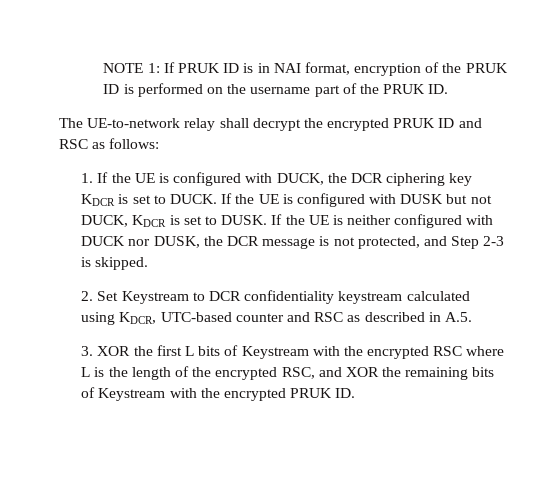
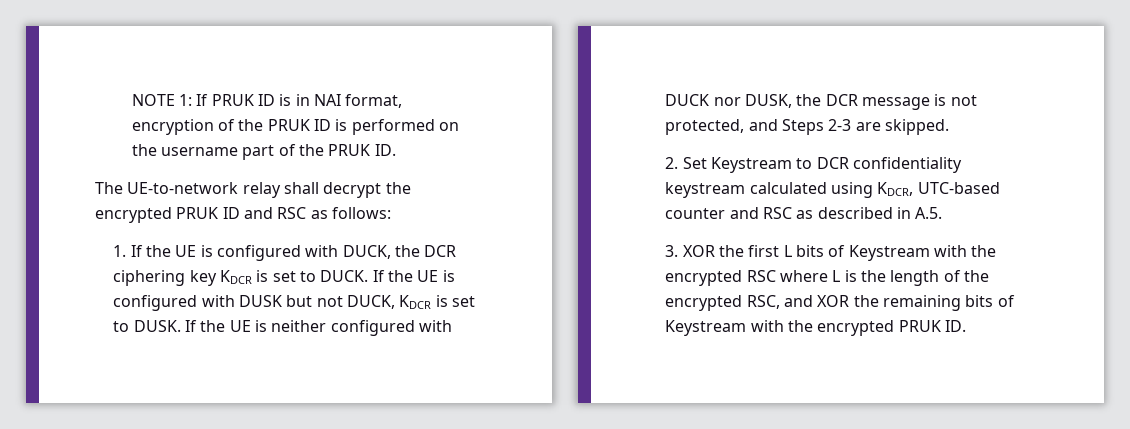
[451,236,505,249] [81,257,92,267] Step 2-3 is -> [782,119,881,135] Steps 2-3 are

